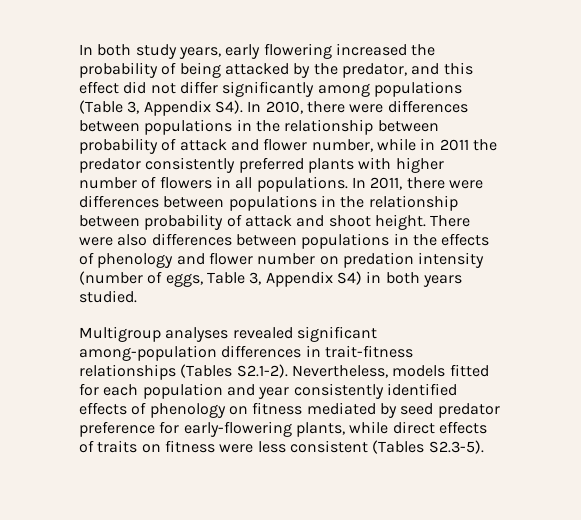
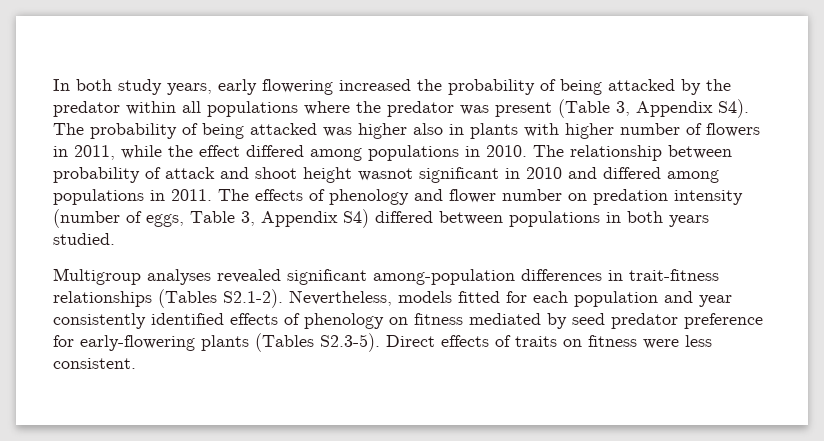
[341,62,473,78] [79,81,462,97] [79,100,468,116] [79,119,439,135] [79,138,497,154] [79,157,304,173] predator, and this effect did not differ significantly among populations (Table 3, Appendix S4). In 2010, there were differences between populations in the relationship between probability of attack and flower number, while in 2011 the predator consistently preferred -> [53,99,749,118] [53,123,464,139] predator within all populations where the predator was present (Table 3, Appendix S4). The probability of being attacked was higher also in
[235,176,483,192] [79,195,365,211] all populations. In 2011, there were differences between populations in the -> [74,145,564,161] 2011, while the effect differed among populations in 2010. The
[374,214,471,230] [79,233,437,249] height. There were also differences between populations in the -> [303,167,719,183] [53,189,249,205] height wasnot significant in 2010 and differed among populations in 2011. The
(362, 278) none -> [375,211,600,227] differed between populations
[295,421,435,437] plants, while direct -> [201,333,435,352] plants (Tables S2.3-5). Direct
[289,440,484,454] consistent (Tables S2.3-5). -> [53,358,136,369] consistent.

